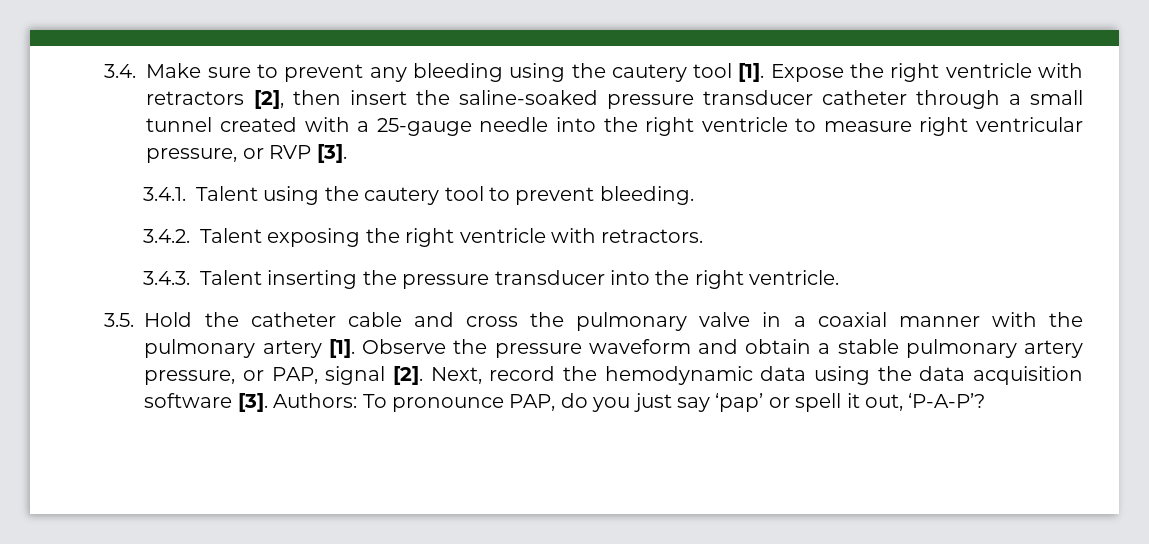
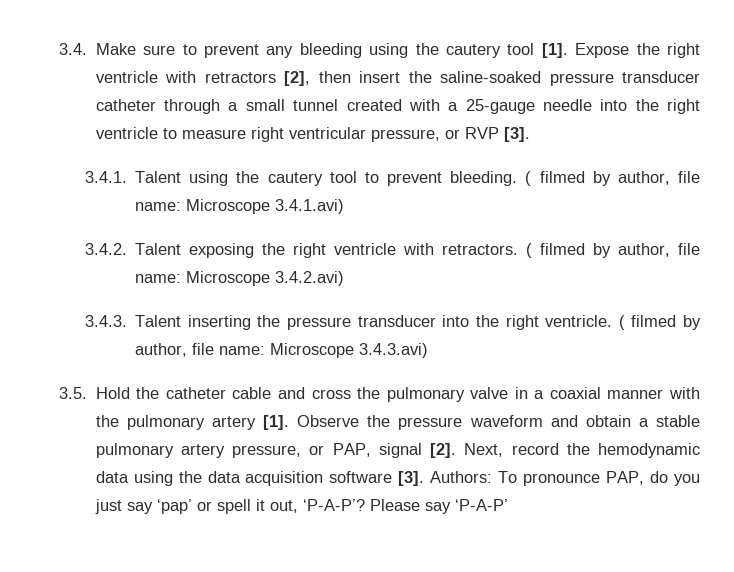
(694, 195) none -> [525,171,700,186] [135,199,345,214] ( filmed by author, file name: Microscope 3.4.1.avi)
(704, 236) none -> [526,243,700,258] [135,271,345,286] ( filmed by author, file name: Microscope 3.4.2.avi)
(840, 277) none -> [618,315,701,330] [135,343,429,358] ( filmed by author, file name: Microscope 3.4.3.avi)
(986, 400) none -> [369,499,508,514] Please say ‘P-A-P’

